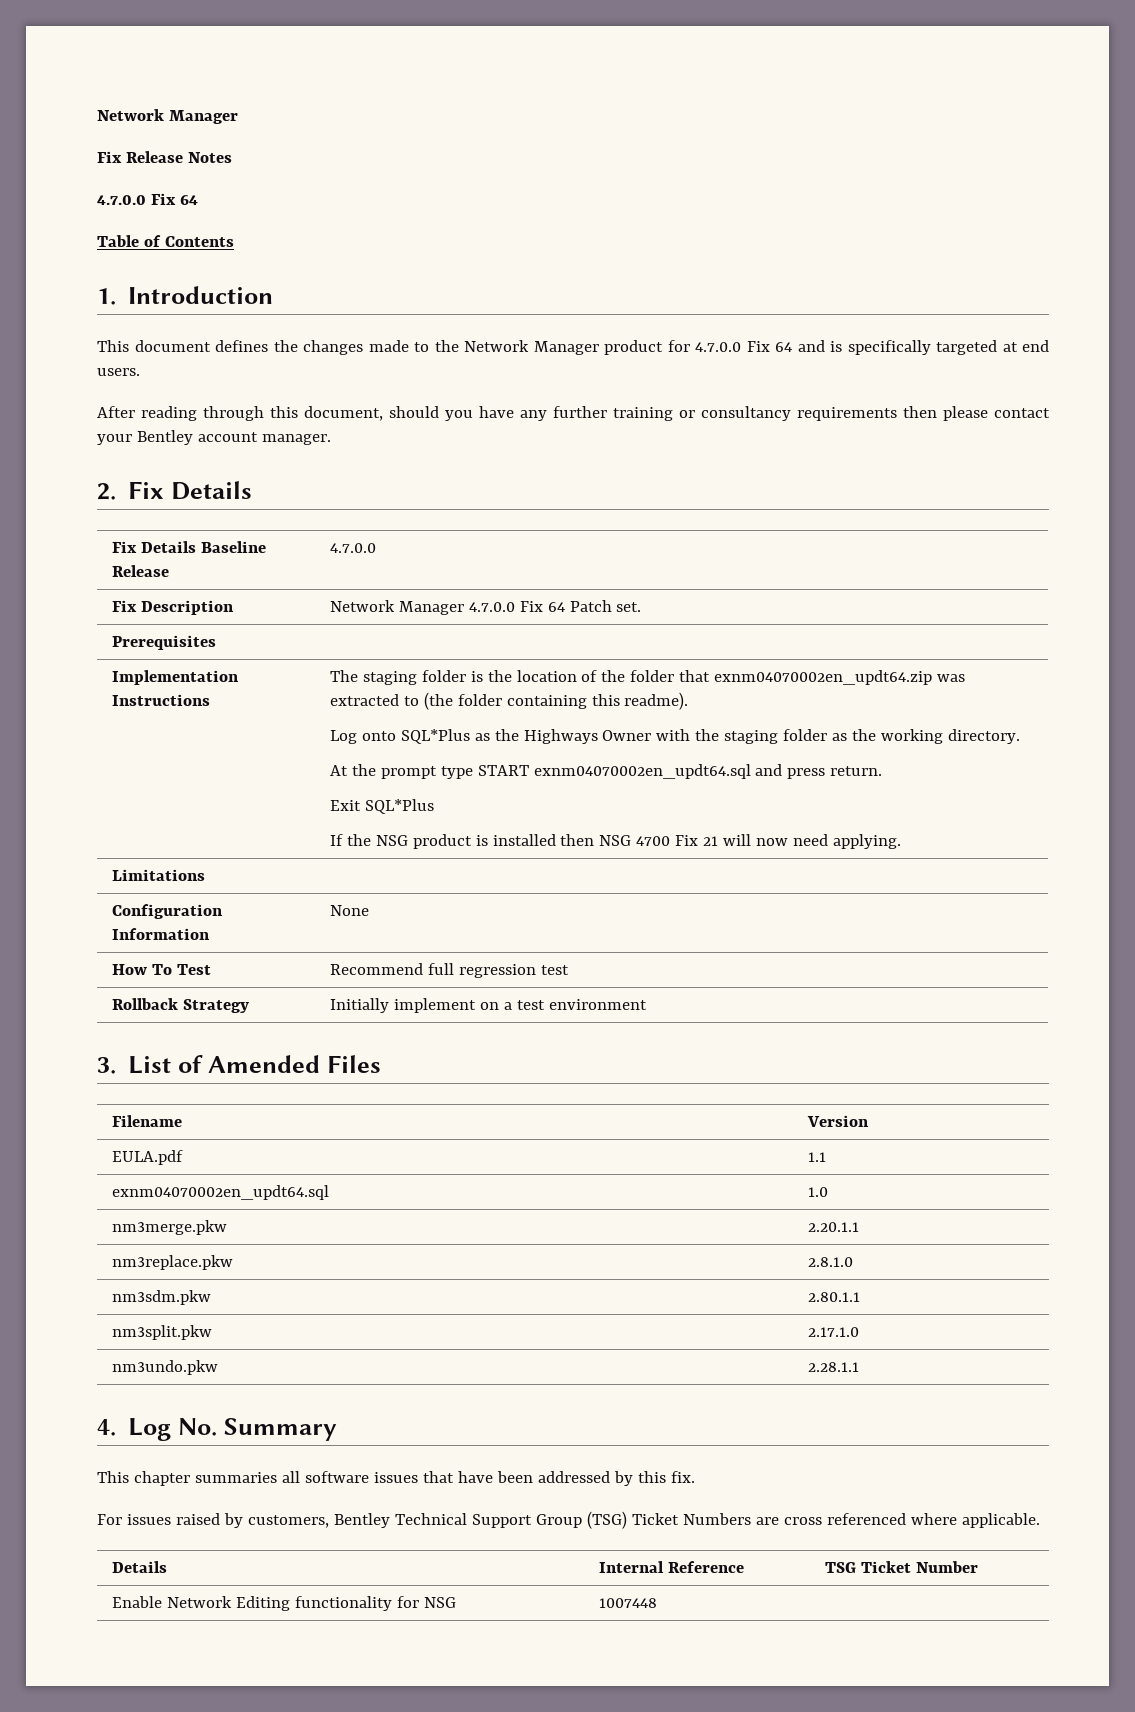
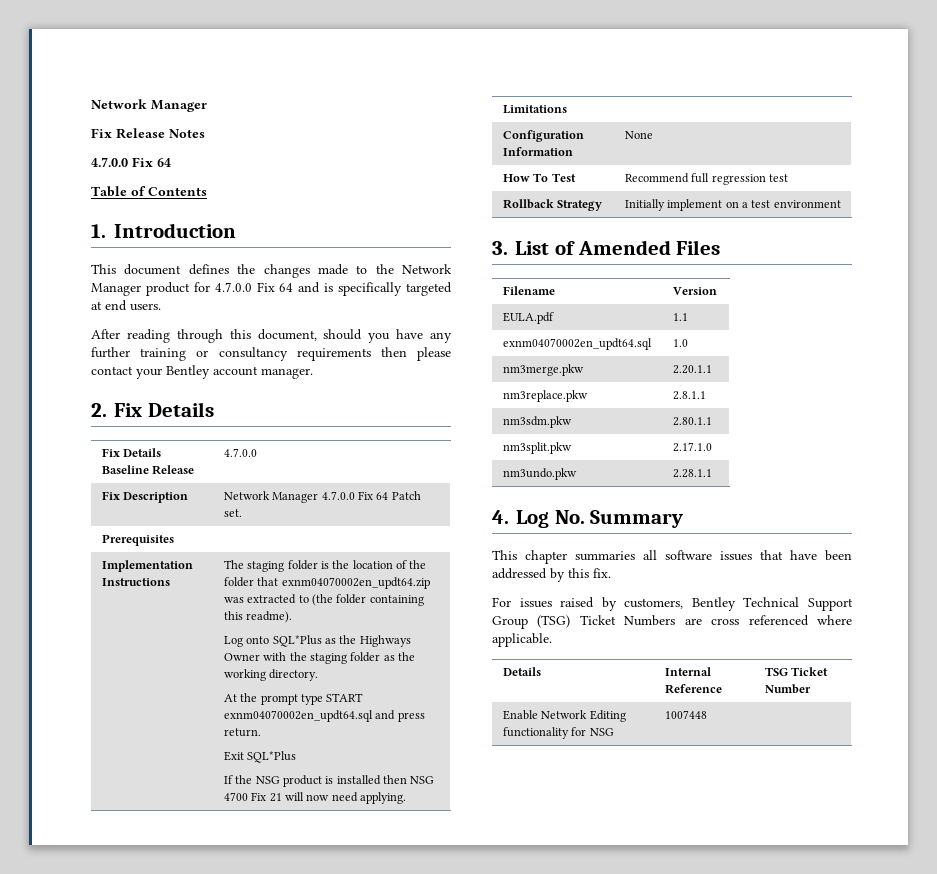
[807,1257,853,1267] 2.8.1.0 -> [672,391,706,400] 2.8.1.1

